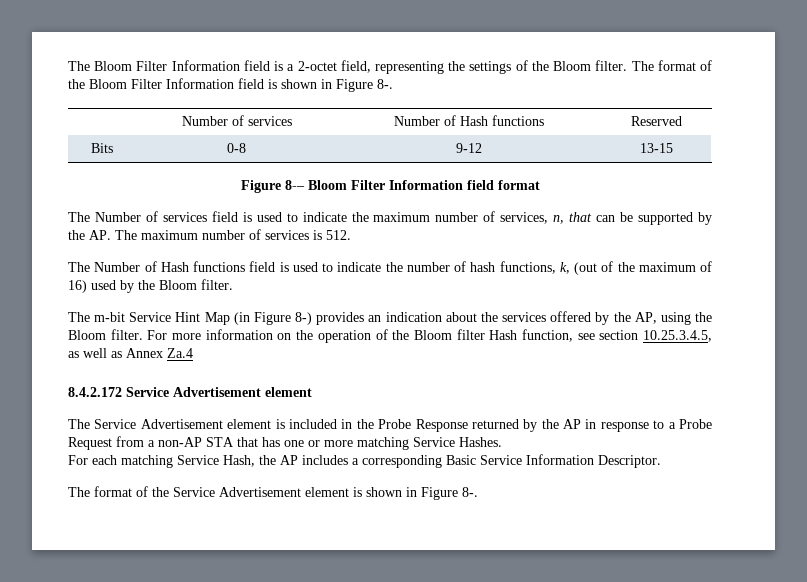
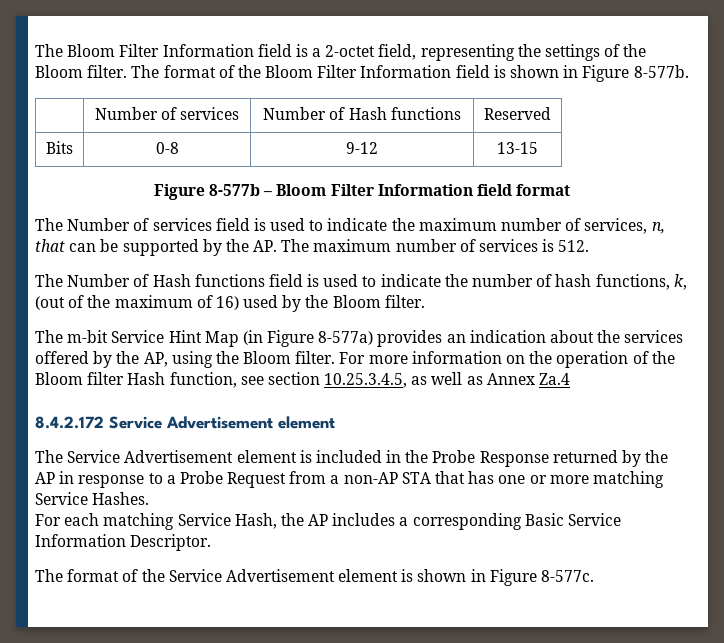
[377,79,393,89] 8-. -> [633,65,689,78] 8-577b.
[284,180,305,190] 8-– -> [209,184,273,196] 8-577b –
[295,312,313,325] 8-) -> [318,331,374,345] 8-577a)
[462,487,478,497] 8-. -> [541,570,595,582] 8-577c.

